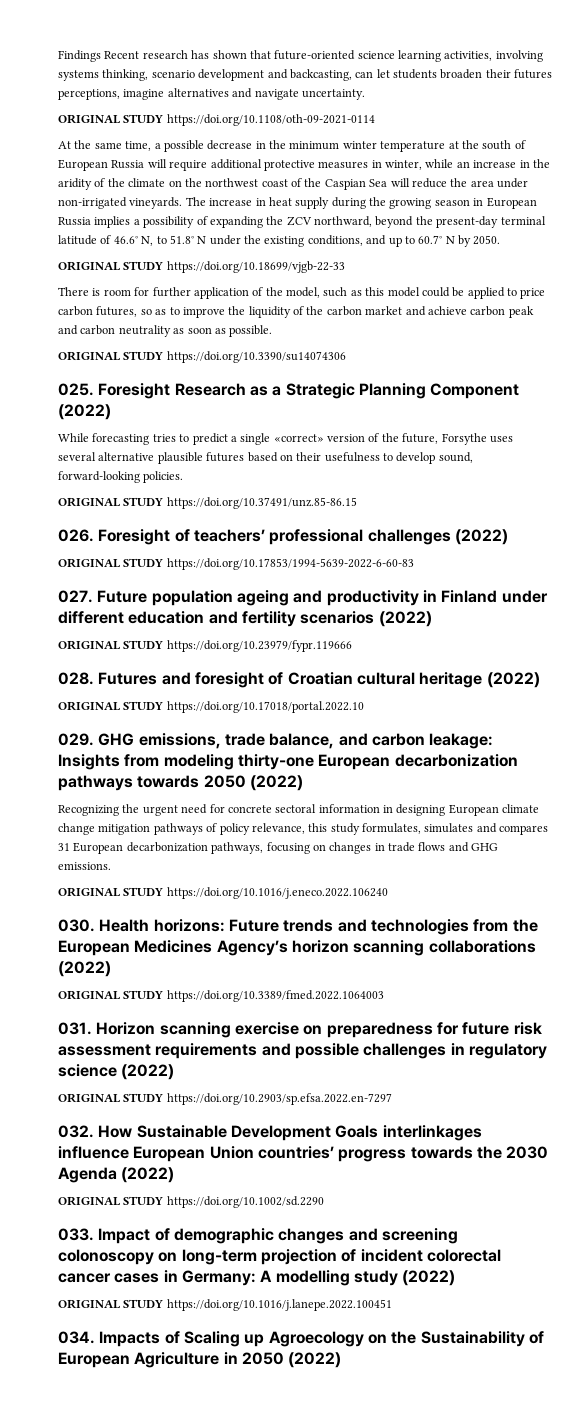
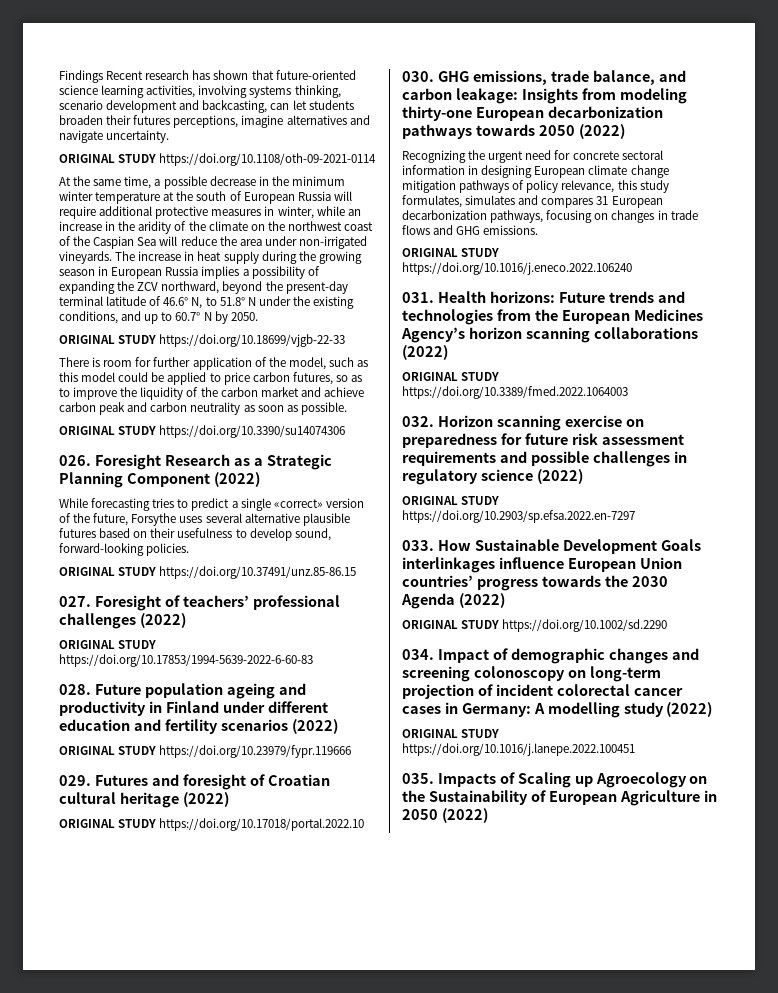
[58,383,94,396] 025. -> [59,455,91,466] 026.
[58,529,94,542] 026. -> [59,596,91,607] 027.
[58,590,93,603] 027. -> [59,684,91,695] 028.
[58,672,94,685] 028. -> [59,775,91,786] 029.
[58,733,94,746] 029. -> [402,71,434,82] 030.
[58,919,95,932] 030. -> [402,292,434,303] 031.
[58,1022,92,1035] 031. -> [402,416,434,427] 032.
[58,1125,94,1138] 032. -> [402,540,434,551] 033.
[58,1228,94,1241] 033. -> [402,649,434,660] 034.
[58,1331,95,1344] 034. -> [402,773,434,784] 035.

